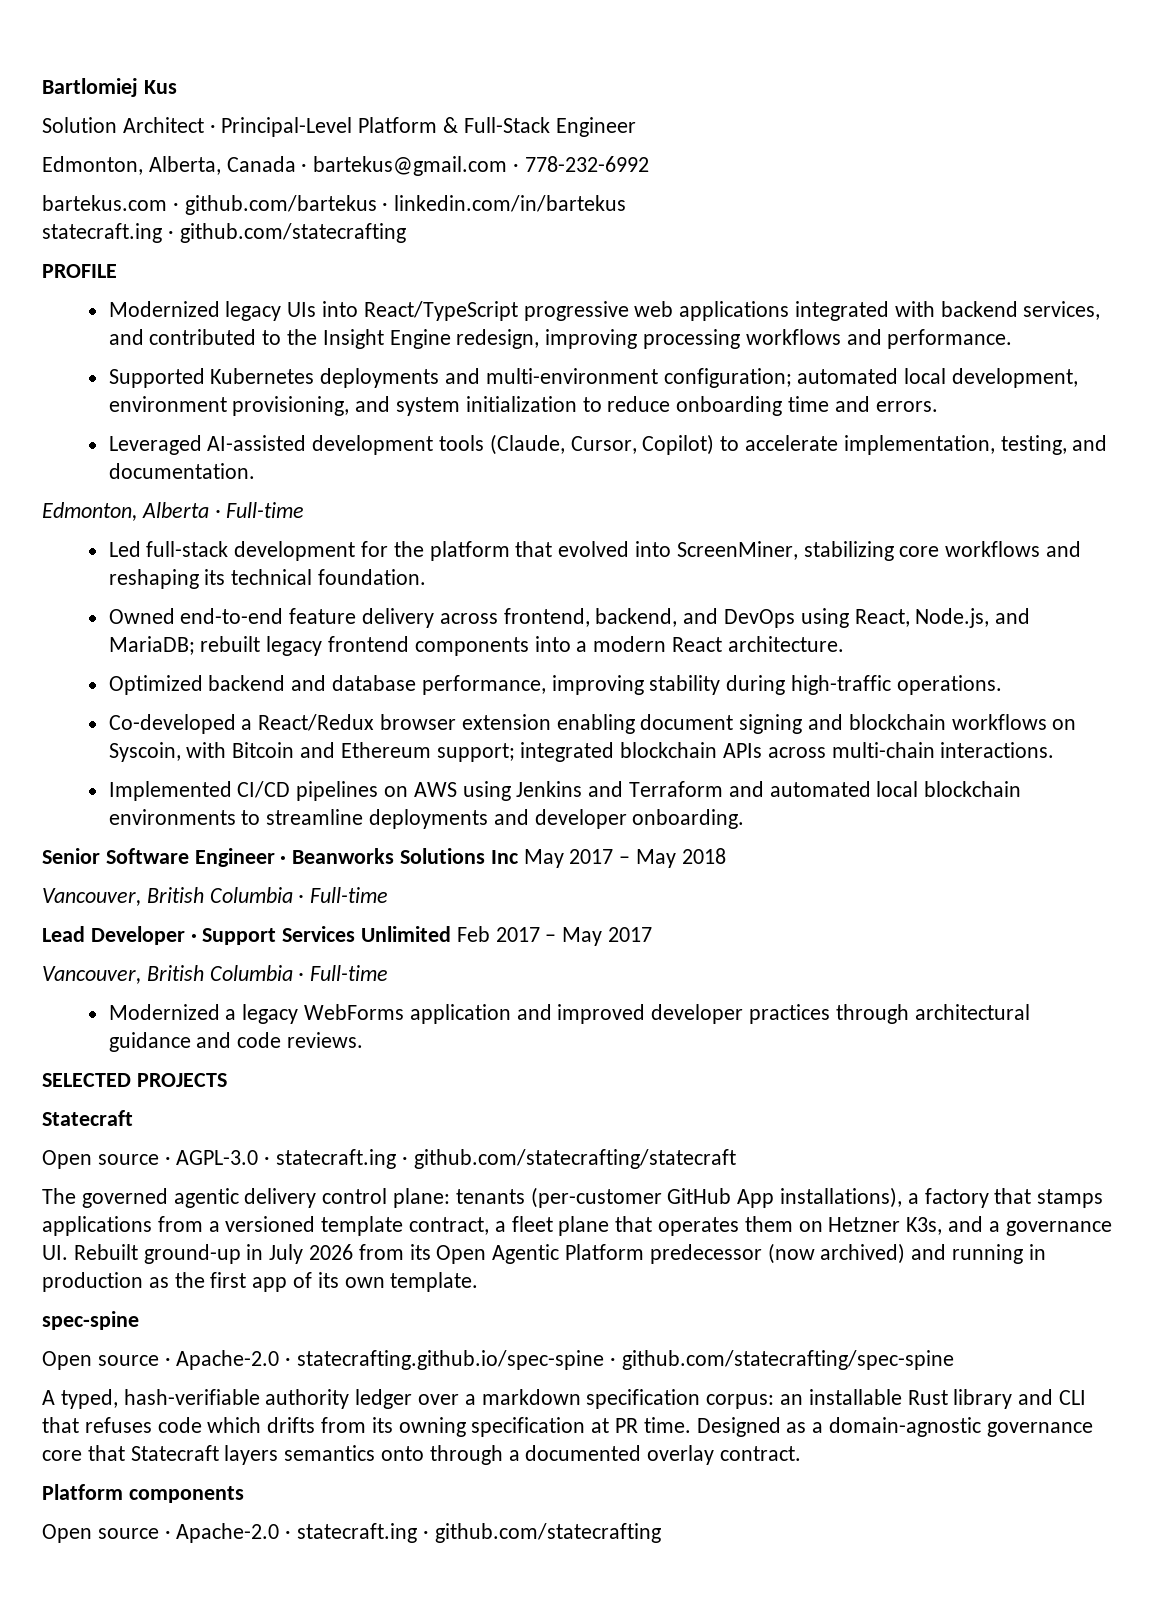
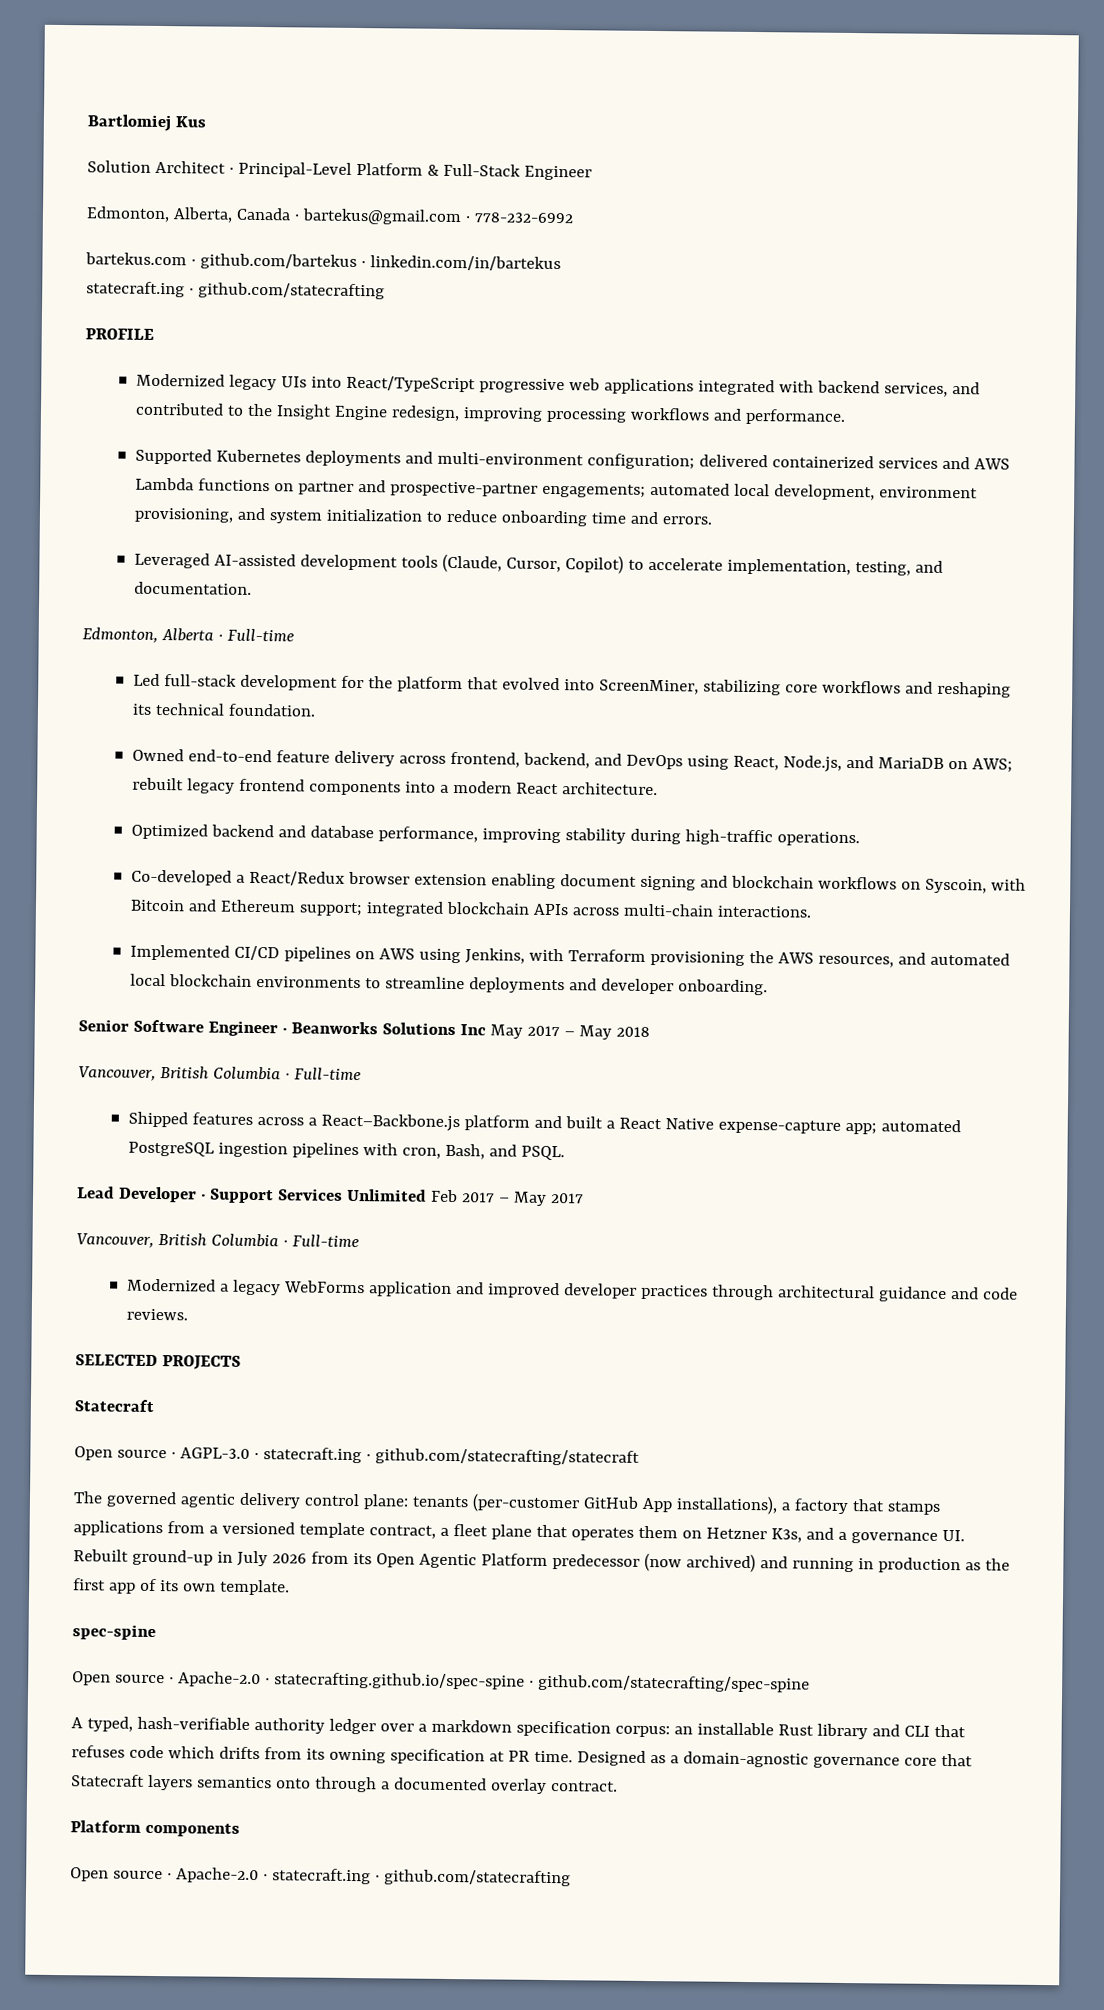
(792, 378) none -> [698,454,1010,470] [134,477,646,498] delivered containerized services and AWS Lambda functions on partner and prospective-partner engagements;
[108,636,195,655] MariaDB; -> [877,757,1013,773] MariaDB on AWS;
[516,781,724,797] Jenkins and Terraform -> [464,948,894,968] Jenkins, with Terraform provisioning the AWS resources,
(389, 895) none -> [127,1111,961,1135] [127,1141,565,1161] // Shipped features across a React–Backbone.js platform and built a React Native expense-capture app; automated PostgreSQL ingestion pipelines with cron, Bash, and PSQL.

